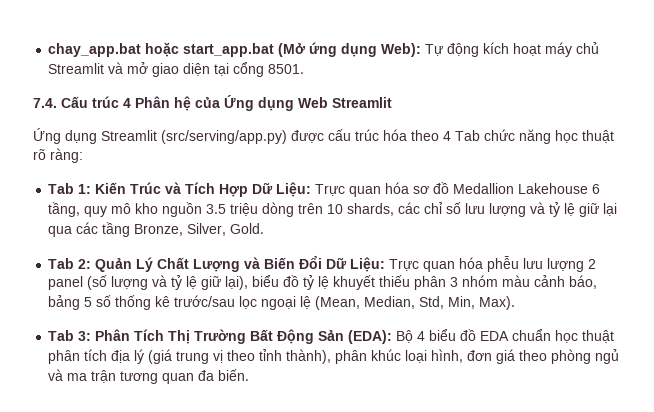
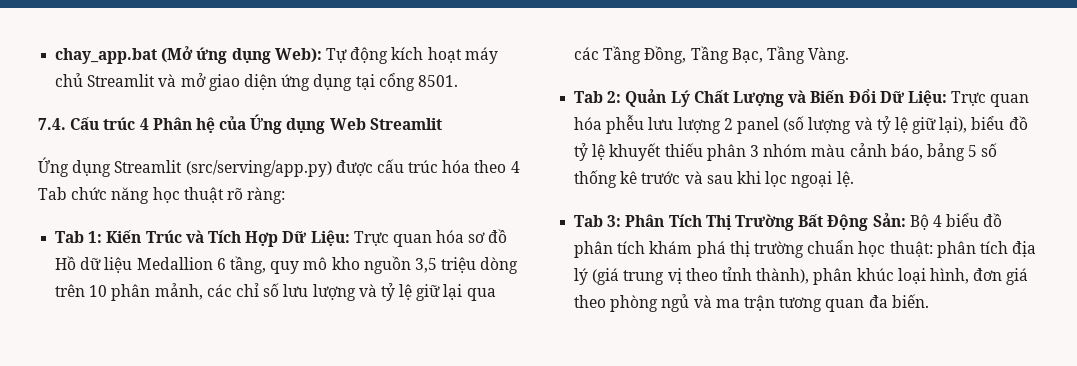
[145,42,275,57] hoặc start_app.bat -> (158, 56) none
(211, 69) none -> [281,74,353,91] ứng dụng
[453,183,589,194] Medallion Lakehouse -> [55,256,213,273] Hồ dữ liệu Medallion
[206,204,227,214] 3.5 -> [414,258,437,273] 3,5
[347,203,395,216] shards, -> [111,283,203,301] phân mảnh,
[102,222,265,237] tầng Bronze, Silver, Gold. -> [603,46,850,64] Tầng Đồng, Tầng Bạc, Tầng Vàng.
[174,295,516,310] trước/sau lọc ngoại lệ (Mean, Median, Std, Min, Max). -> [641,171,854,188] trước và sau khi lọc ngoại lệ.
[318,330,393,344] Sản (EDA): -> [872,213,906,227] Sản:
[480,331,510,341] EDA -> [574,241,804,258] phân tích khám phá thị trường
[582,330,615,343] thuật -> [889,241,933,257] thuật:

